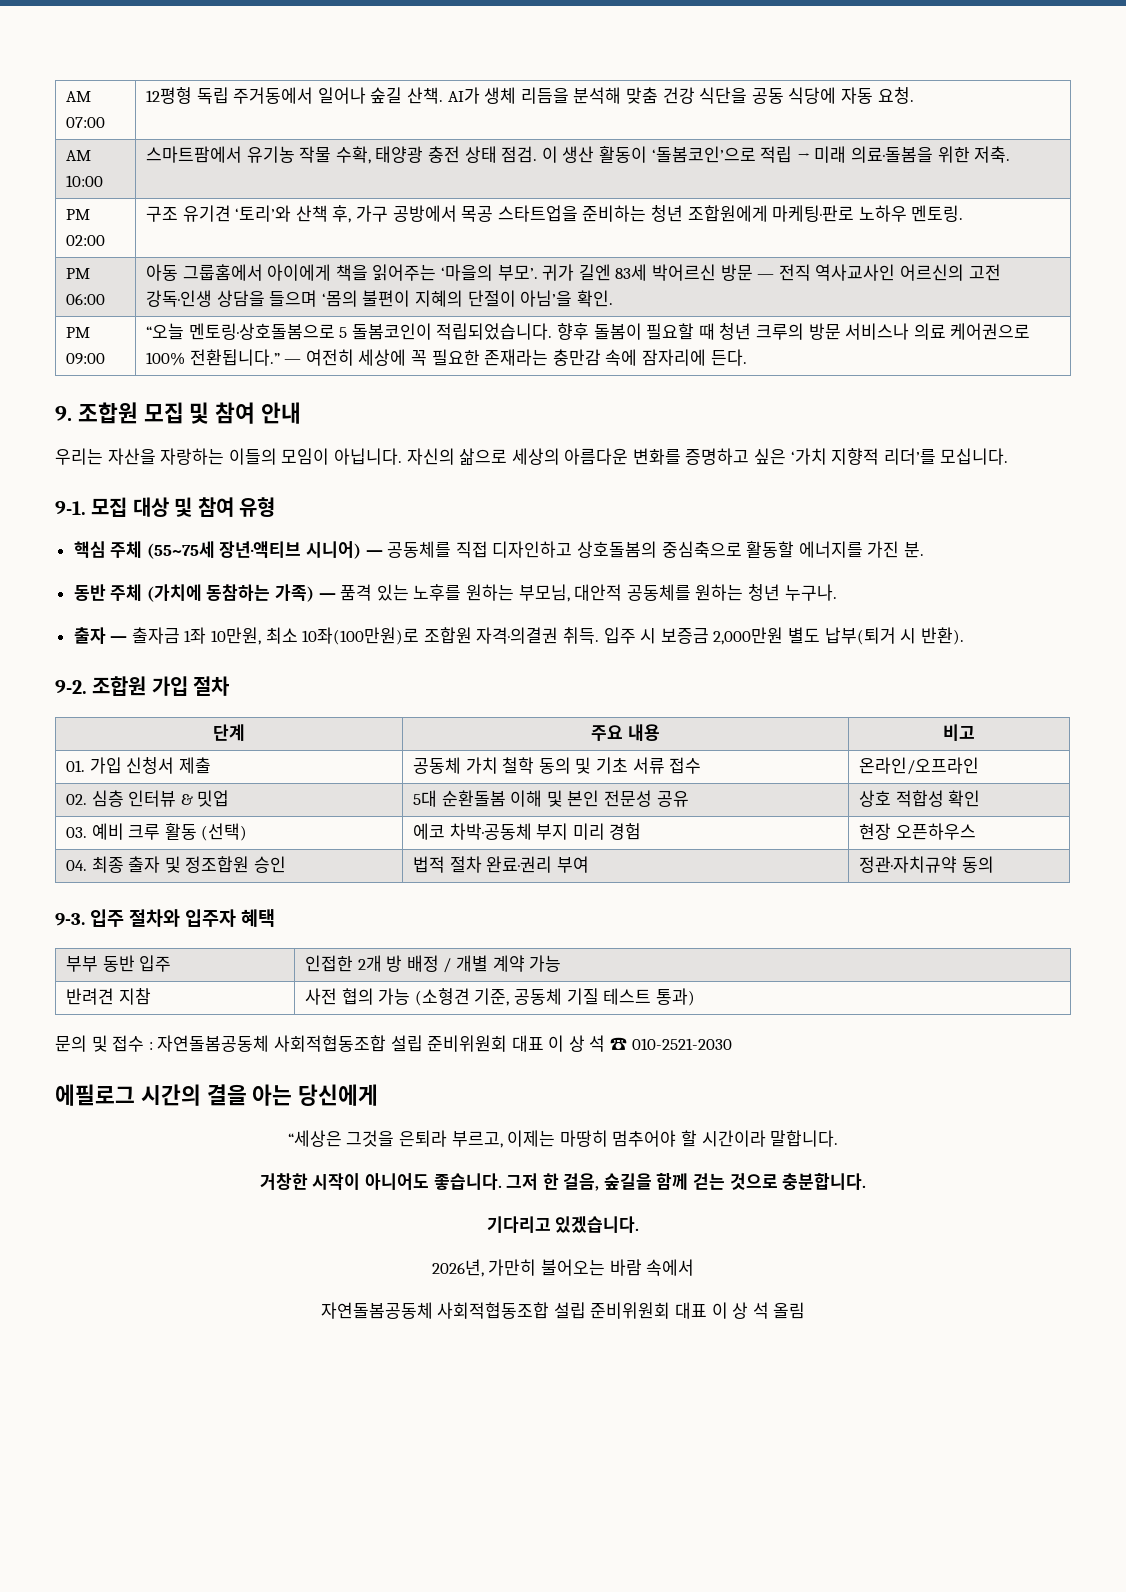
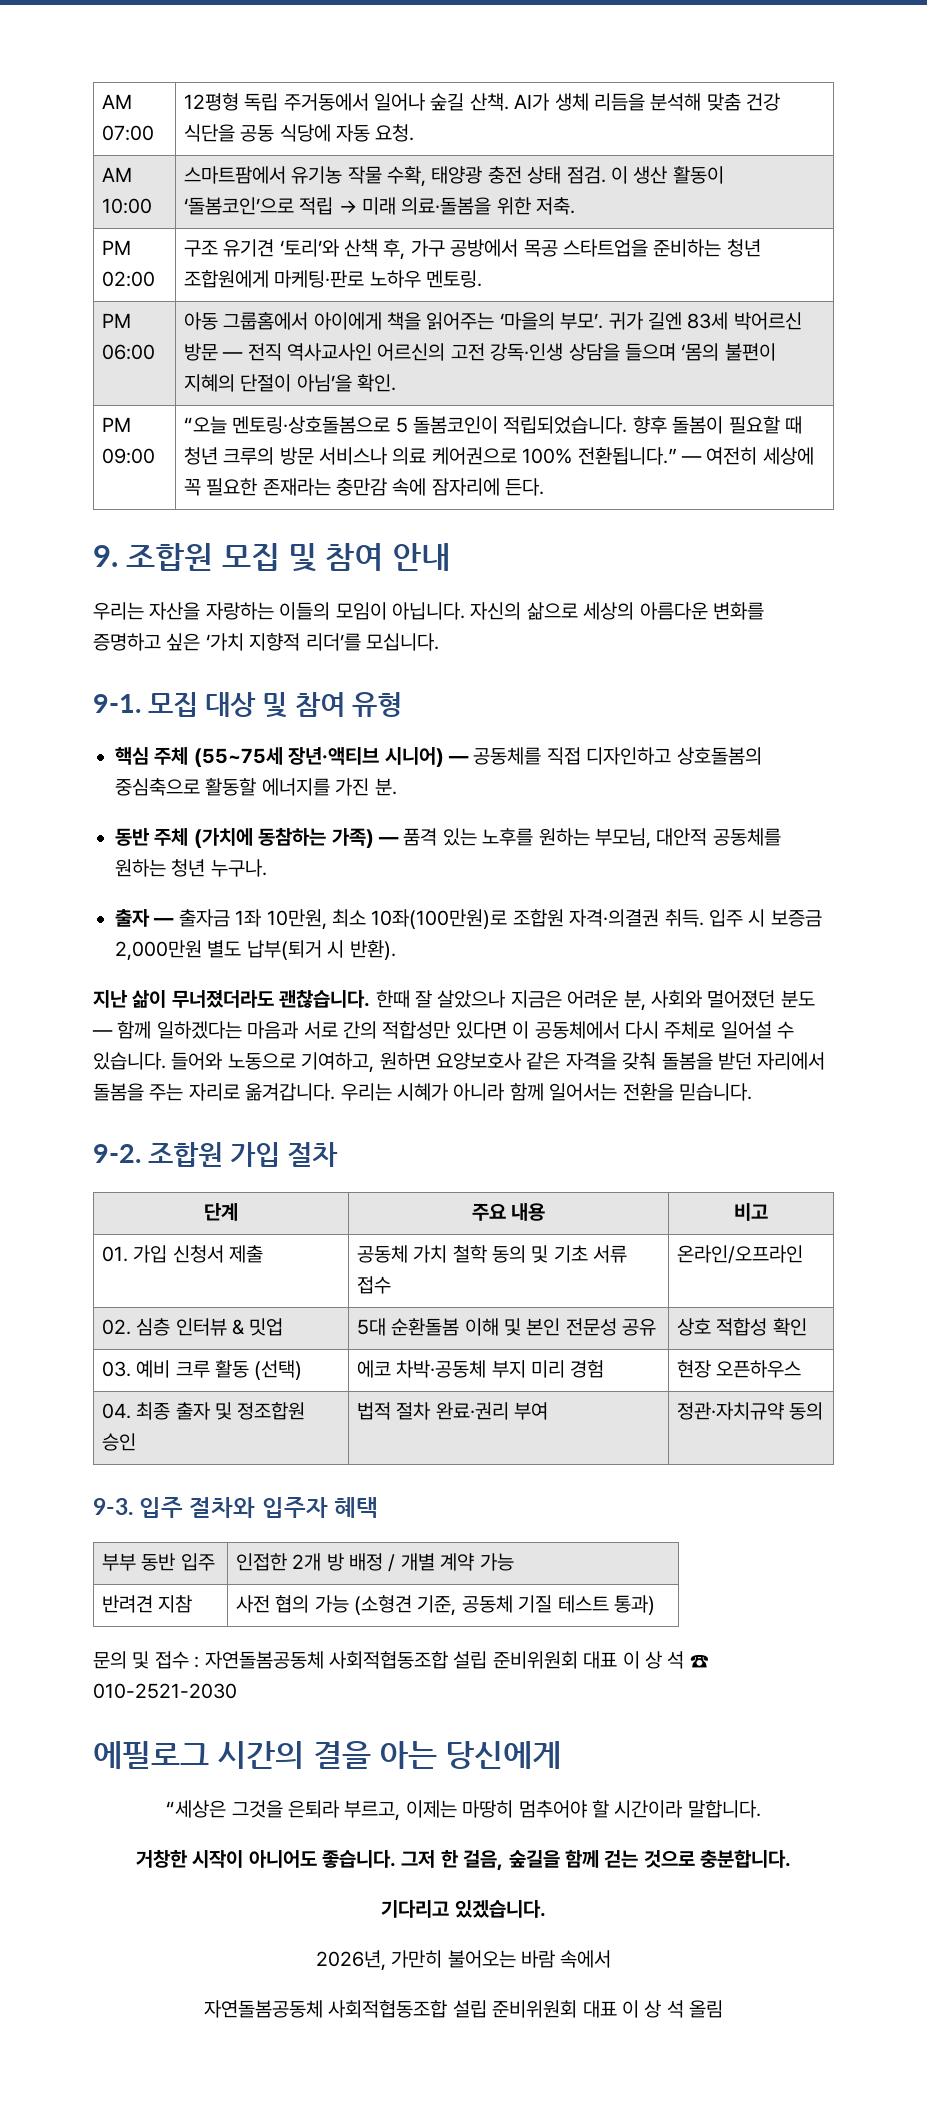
(964, 636) none -> [93,989,815,1011] [92,1021,795,1039] [93,1052,826,1073] [93,1083,752,1101] // 지난 삶이 무너졌더라도 괜찮습니다. 한때 잘 살았으나 지금은 어려운 분, 사회와 멀어졌던 분도 — 함께 일하겠다는 마음과 서로 간의 적합성만 있다면 이 공동체에서 다시 주체로 일어설 수 있습니다. 들어와 노동으로 기여하고, 원하면 요양보호사 같은 자격을 갖춰 돌봄을 받던 자리에서 돌봄을 주는 자리로 옮겨갑니다. 우리는 시혜가 아니라 함께 일어서는 전환을 믿습니다.

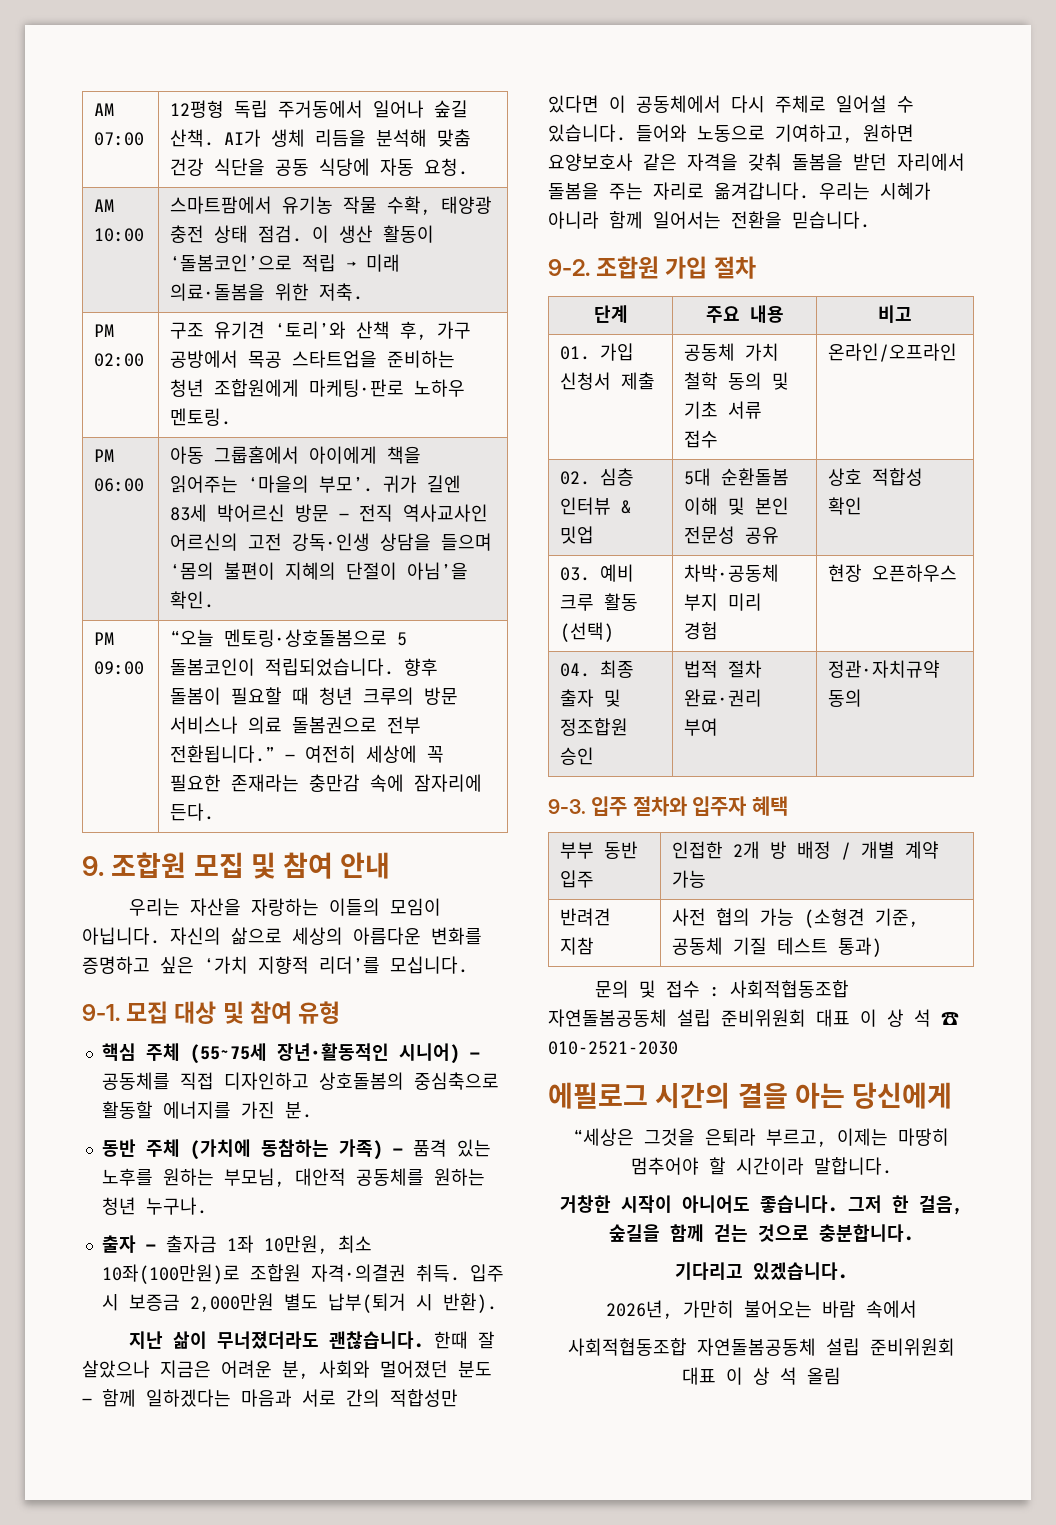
[431,447,573,465] 케어권으로 100% -> [291,716,421,734] 돌봄권으로 전부
[288,747,380,765] 장년·액티브 -> [276,1043,389,1061] 장년·활동적인
[356,1360,391,1378] 에코 -> (614, 632) none
[204,1651,448,1669] 자연돌봄공동체 사회적협동조합 -> [729,980,849,998] [548,1009,667,1027] 사회적협동조합 자연돌봄공동체
[203,2000,448,2018] 자연돌봄공동체 사회적협동조합 -> [567,1338,816,1356] 사회적협동조합 자연돌봄공동체

